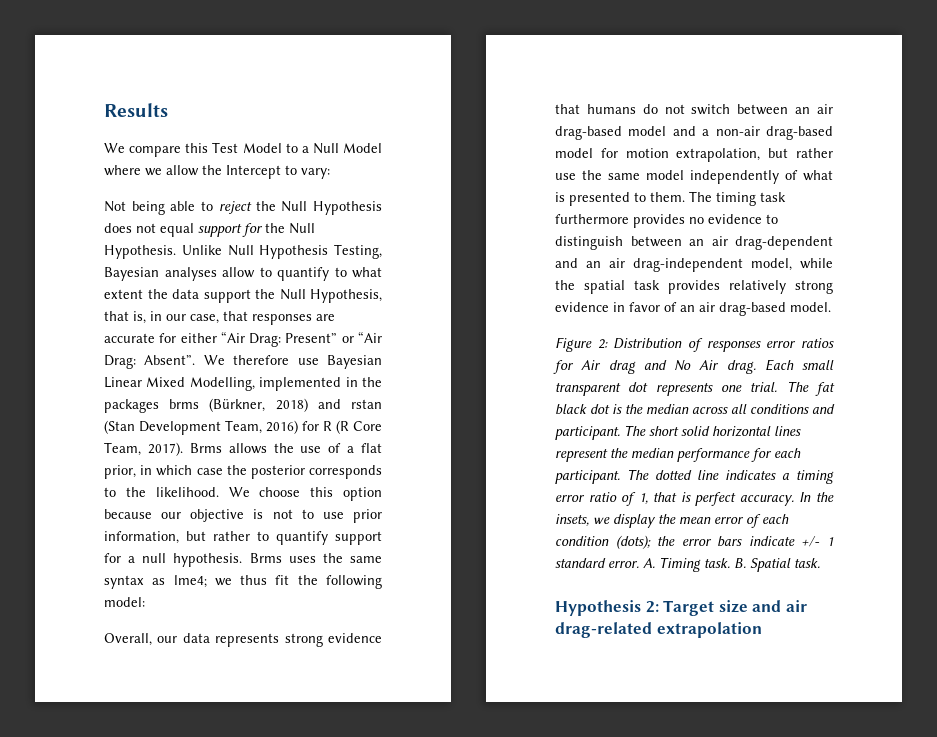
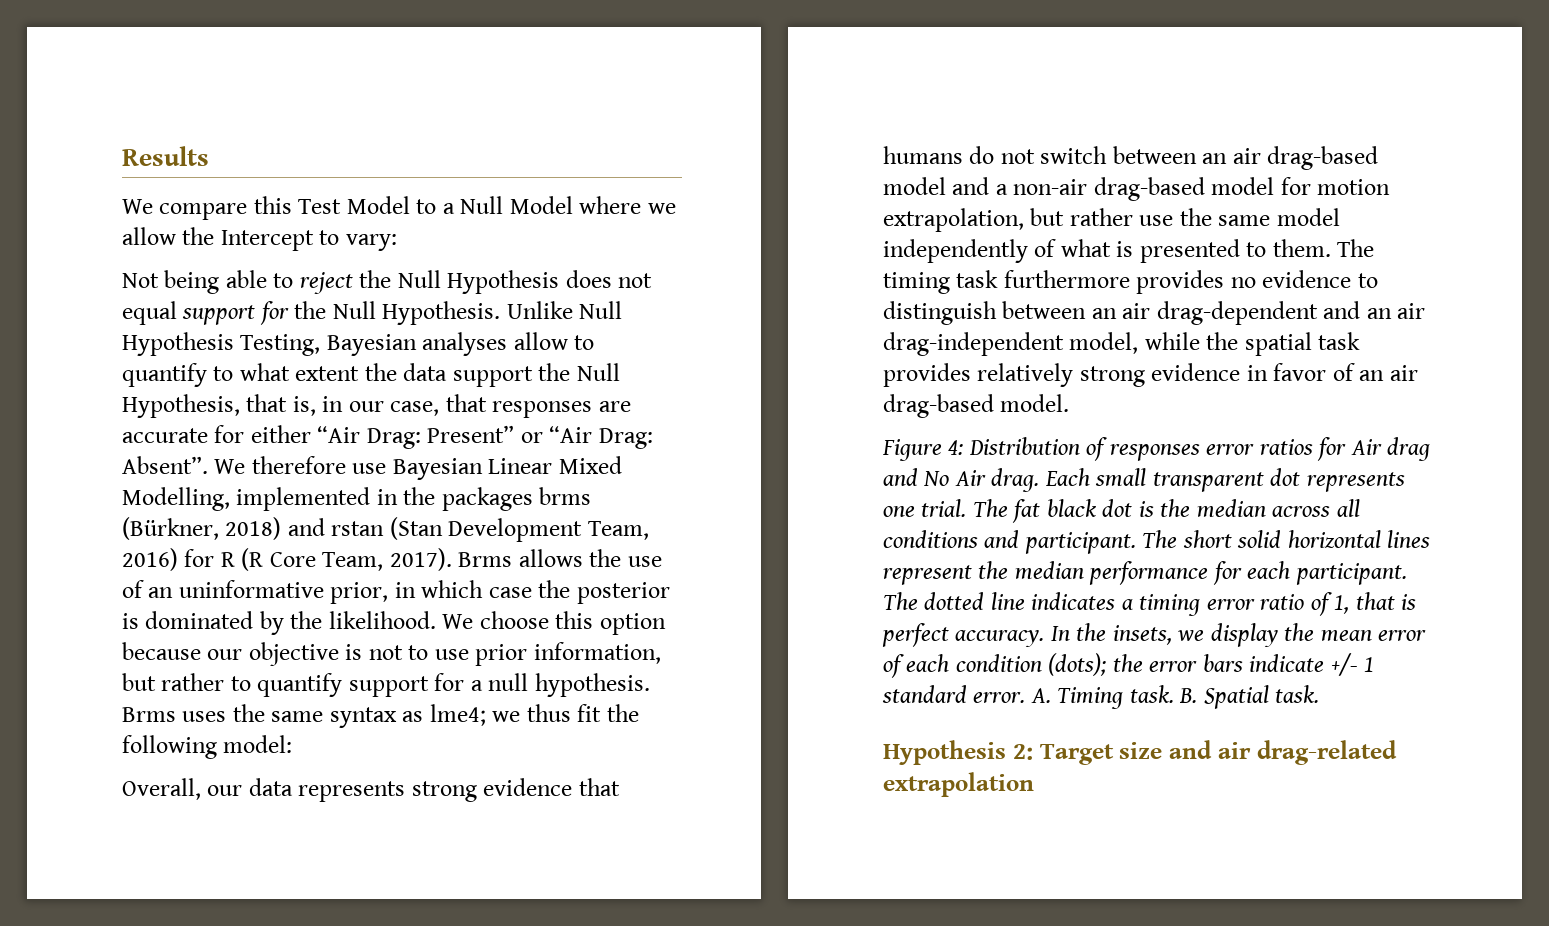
[347,443,382,453] a flat -> [148,580,324,598] an uninformative
[309,465,382,479] [104,487,116,497] corresponds to -> [122,611,284,635] is dominated by
[597,339,608,349] 2: -> [948,440,964,455] 4:

